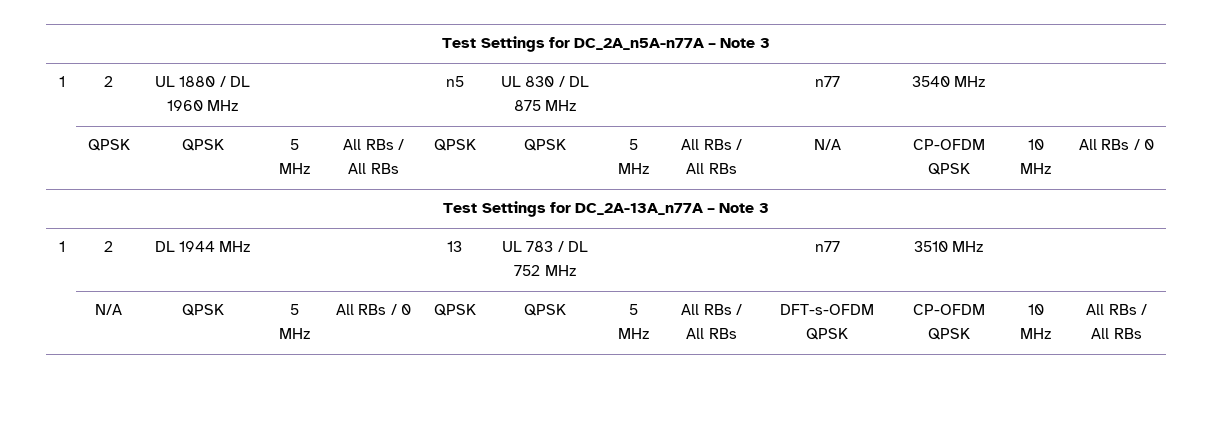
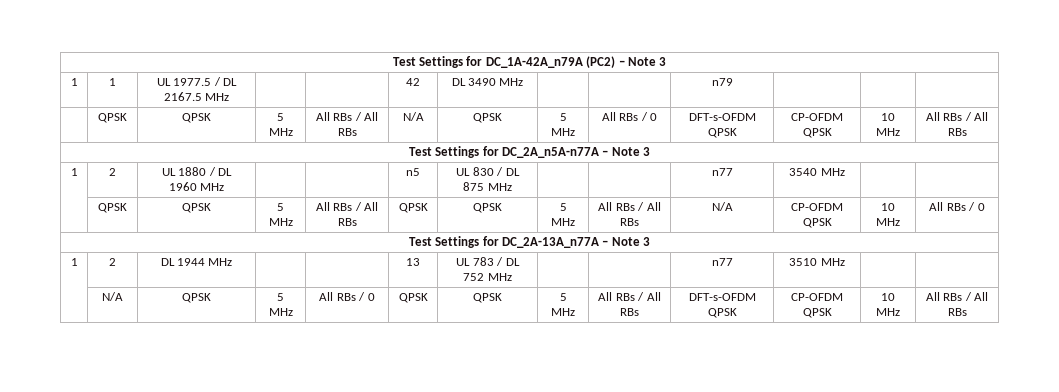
[442,36,570,52] Test Settings for -> [392,56,667,68] [70,78,78,86] [109,78,116,86] [156,77,238,86] [163,92,230,101] [406,78,420,86] [451,78,524,86] [711,78,733,86] [98,113,127,123] [182,113,211,123] [277,113,284,121] [268,128,293,136] [315,112,379,121] [337,128,357,136] [402,112,424,121] [473,113,502,123] [559,113,567,121] [551,128,575,136] [601,112,658,121] [688,113,756,121] [707,128,737,138] [791,113,843,121] [802,128,832,138] [881,113,895,121] [876,128,900,136] [925,112,989,121] [947,128,967,136] [408,146,499,158] Test Settings for DC_1A-42A_n79A (PC2) – Note 3 // 1 | 1 | UL 1977.5 / DL 2167.5 MHz | | | 42 | DL 3490 MHz | | | n79 | | | // | QPSK | QPSK | 5 MHz | All RBs / All RBs | N/A | QPSK | 5 MHz | All RBs / 0 | DFT-s-OFDM QPSK | CP-OFDM QPSK | 10 MHz | All RBs / All RBs // Test Settings for

